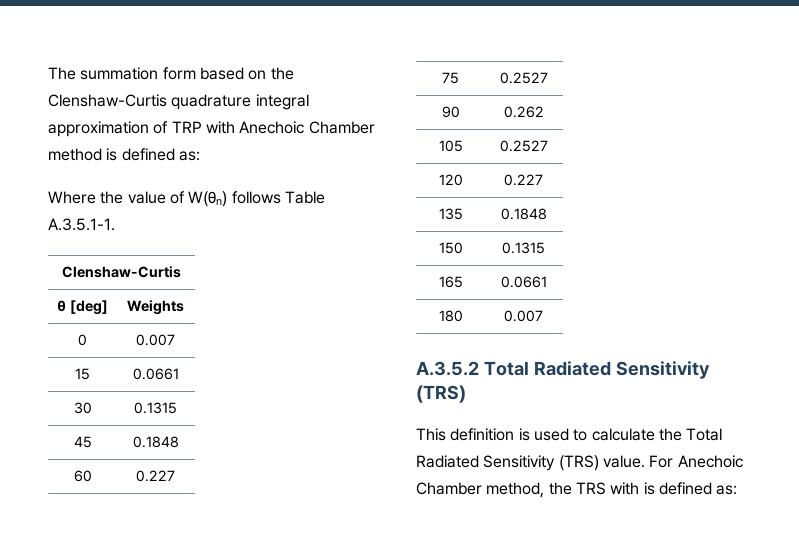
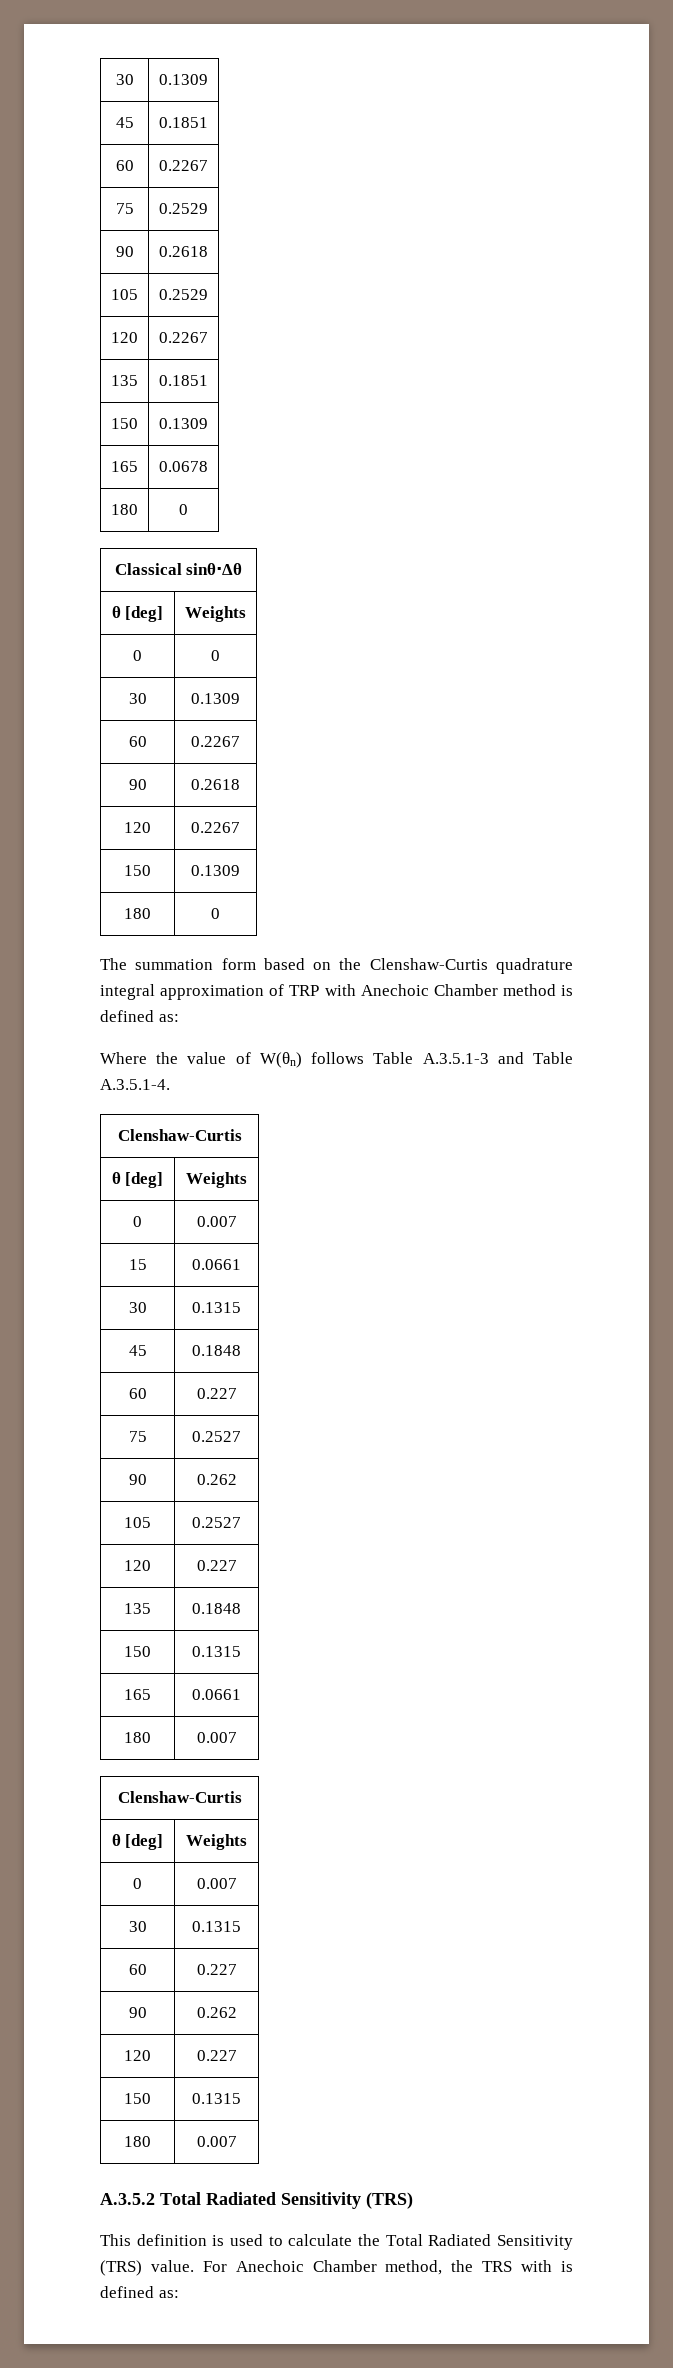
(48, 73) none -> [115,74,134,85] [159,74,208,85] [115,117,134,128] [159,117,208,128] [115,160,134,171] [159,160,208,171] [115,203,134,214] [159,203,208,214] [115,246,134,257] [159,246,208,257] [111,289,138,300] [159,289,208,300] [111,332,138,343] [159,332,208,343] [111,375,138,386] [159,375,208,386] [111,418,138,429] [159,418,208,429] [111,461,138,472] [159,461,208,472] [111,504,138,515] [179,504,188,515] [114,563,243,575] [111,606,164,622] [185,606,246,622] [133,650,142,661] [211,650,220,661] [128,693,147,704] [191,693,240,704] [128,736,147,747] [191,736,240,747] [128,779,147,790] [191,779,240,790] [124,822,151,833] [191,822,240,833] [124,865,151,876] [191,865,240,876] [124,908,151,919] [211,908,220,919] 30 | 0.1309 // 45 | 0.1851 // 60 | 0.2267 // 75 | 0.2529 // 90 | 0.2618 // 105 | 0.2529 // 120 | 0.2267 // 135 | 0.1851 // 150 | 0.1309 // 165 | 0.0678 // 180 | 0 // Classical sinθ⋅Δθ // θ [deg] | Weights // 0 | 0 // 30 | 0.1309 // 60 | 0.2267 // 90 | 0.2618 // 120 | 0.2267 // 150 | 0.1309 // 180 | 0 //
[48,218,115,231] A.3.5.1-1. -> [422,1052,573,1064] [100,1079,170,1090] A.3.5.1-3 and Table A.3.5.1-4.
(543, 316) none -> [117,1791,242,1803] [111,1834,164,1850] [186,1834,247,1850] [133,1878,142,1889] [196,1878,237,1889] [128,1921,147,1932] [192,1921,241,1932] [128,1964,147,1975] [196,1964,237,1975] [128,2007,147,2018] [196,2007,237,2018] [124,2050,151,2061] [196,2050,237,2061] [124,2093,151,2104] [192,2093,241,2104] [124,2136,151,2147] [196,2136,237,2147] // Clenshaw-Curtis // θ [deg] | Weights // 0 | 0.007 // 30 | 0.1315 // 60 | 0.227 // 90 | 0.262 // 120 | 0.227 // 150 | 0.1315 // 180 | 0.007

